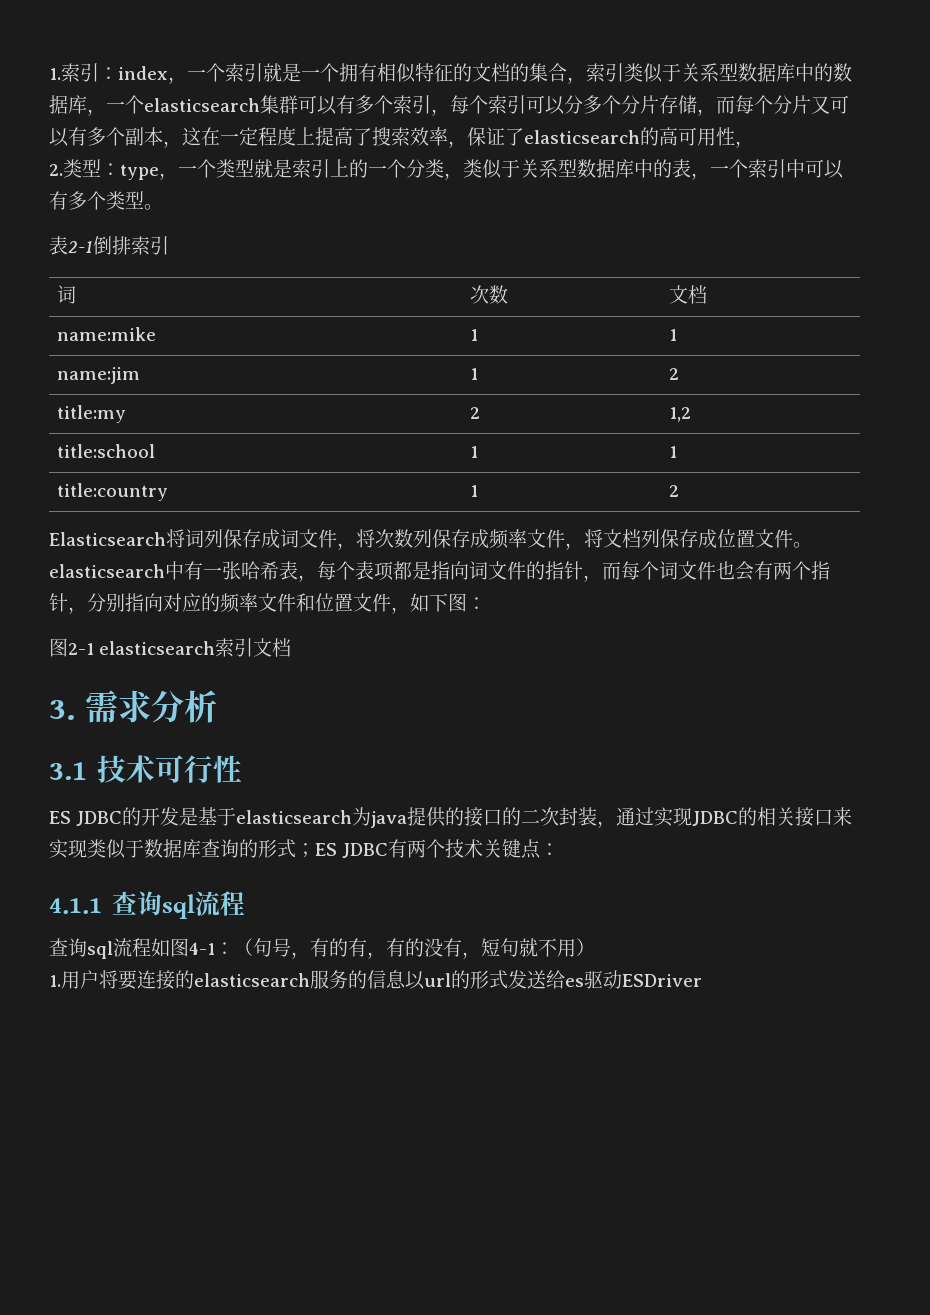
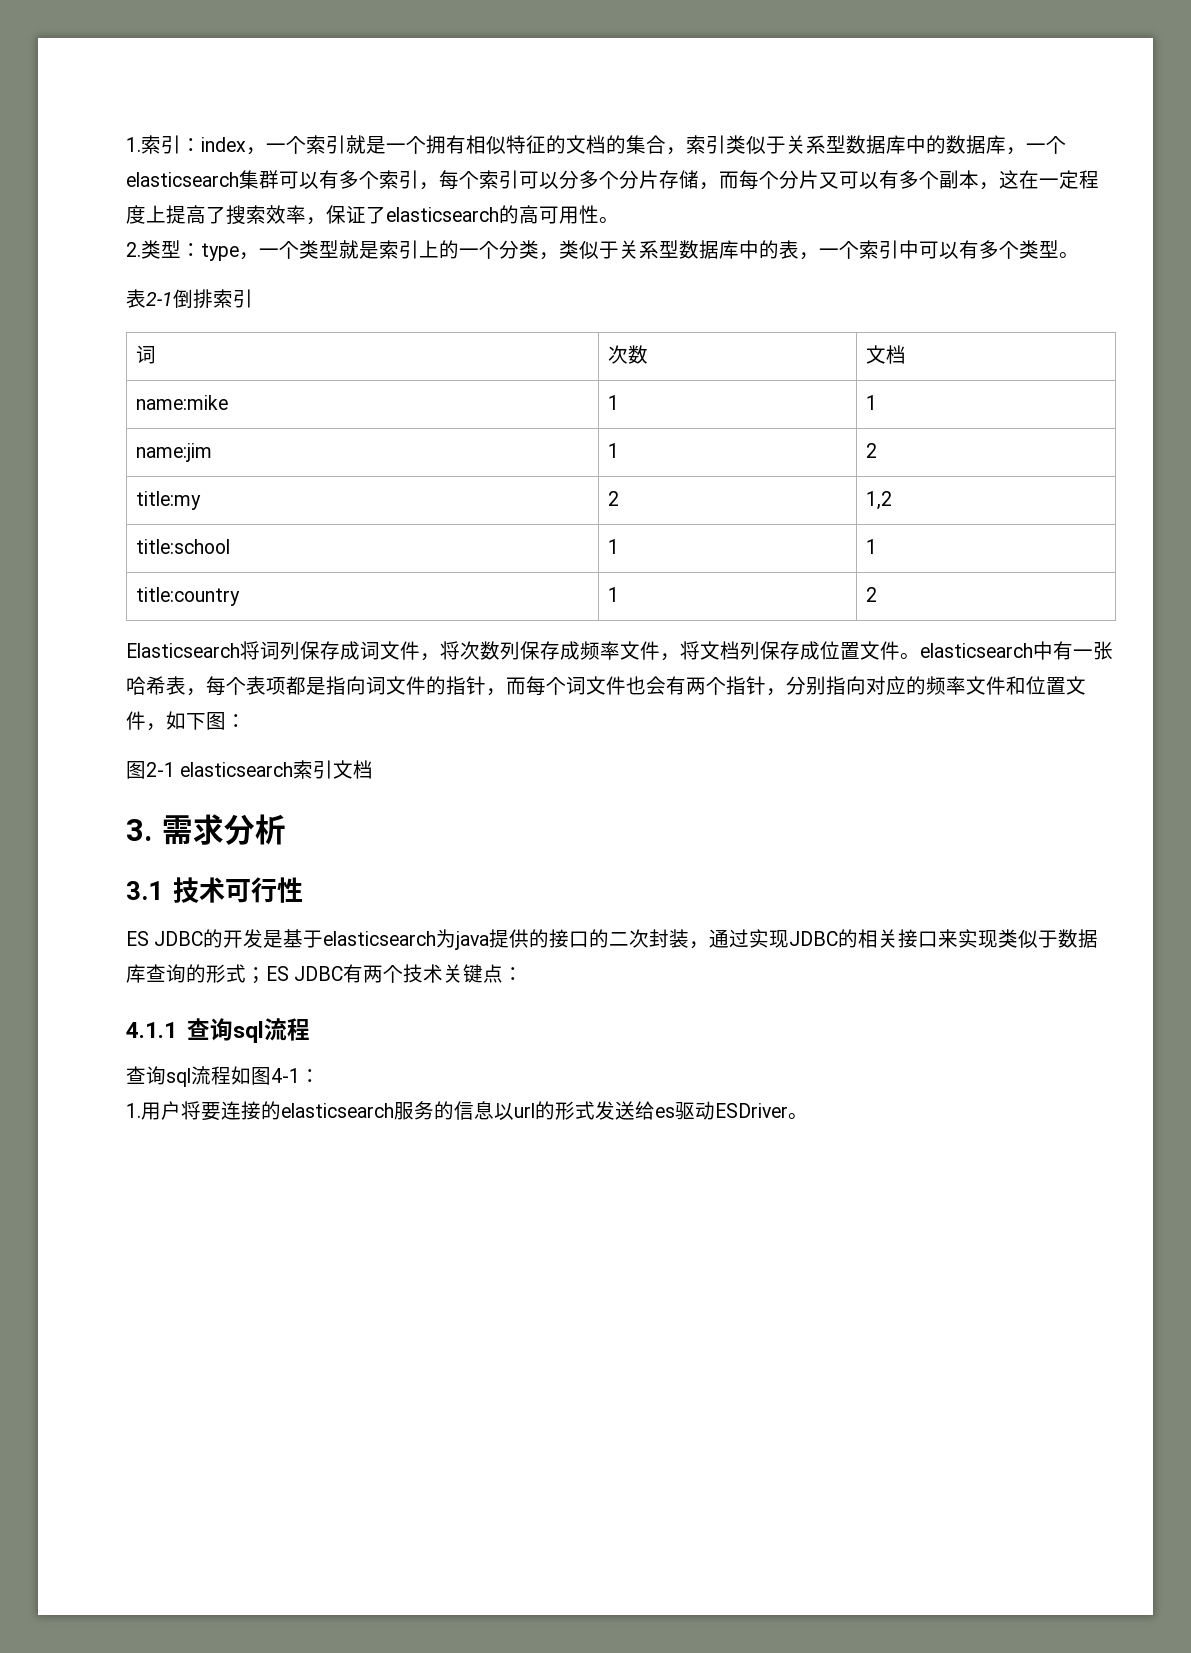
[735,141,754,148] ， -> [599,217,619,223] 。
[234,938,595,959] （句号，有的有，有的没有，短句就不用） -> (320, 1076) none
(702, 980) none -> [788,1113,808,1119] 。

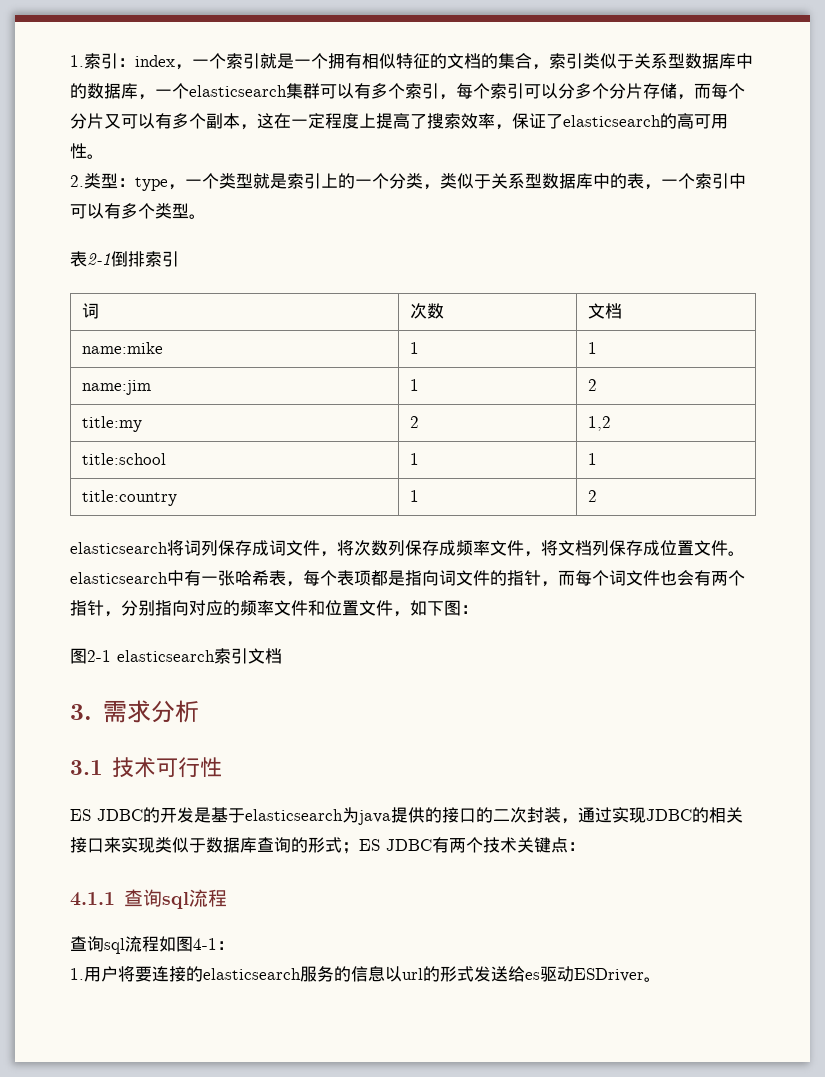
[126,643,240,658] Elasticsearch -> [70,542,168,554] elasticsearch

